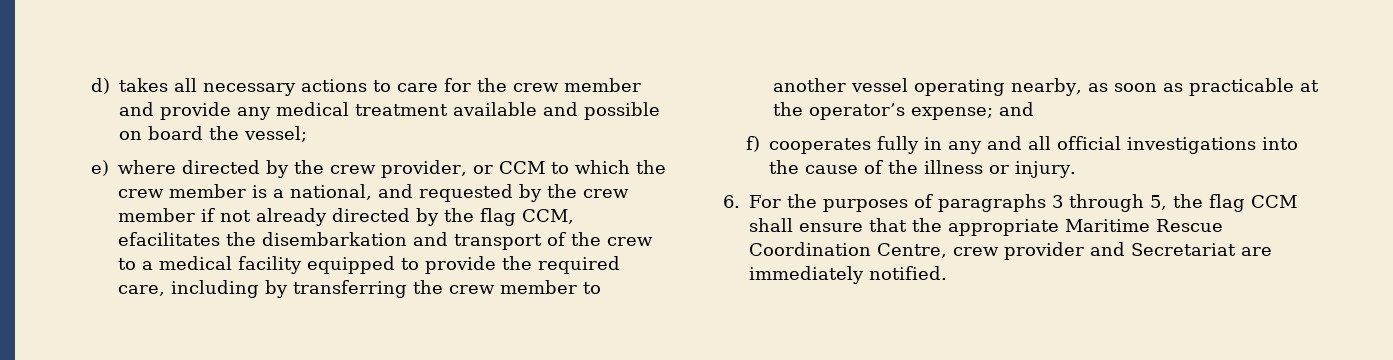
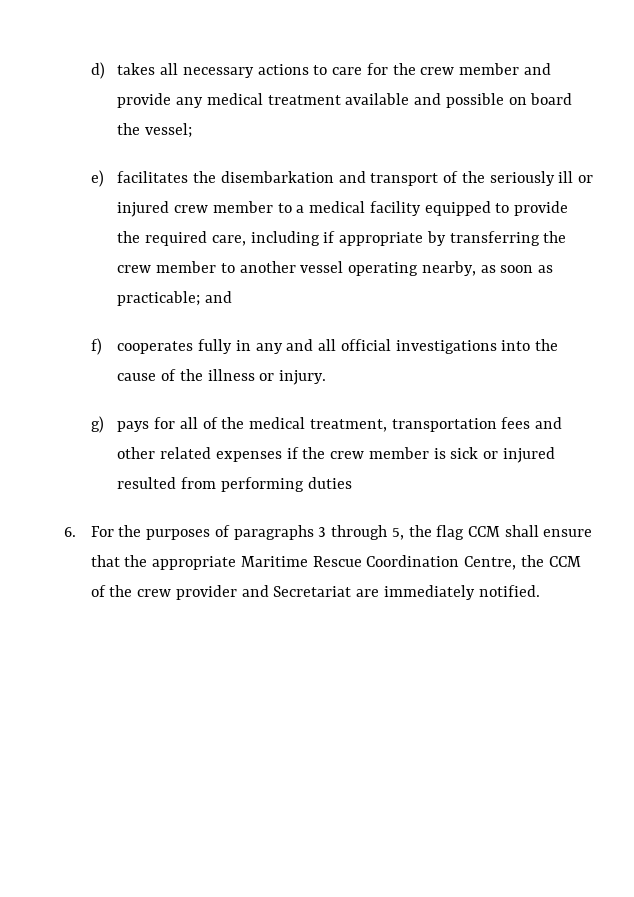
[118,160,667,178] [118,184,630,202] [118,208,575,226] [118,232,221,246] where directed by the crew provider, or CCM to which the crew member is a national, and requested by the crew member if not already directed by the flag CCM, efacilitates -> [117,171,189,183] facilitates
[607,237,654,246] crew -> [489,171,593,186] [117,201,273,217] seriously ill or injured crew member
(260, 289) none -> [323,231,424,246] if appropriate
[1189,78,1320,96] [773,102,994,120] practicable at the operator’s expense; -> [117,291,201,306] practicable;
(1077, 169) none -> [90,416,562,433] [117,447,555,463] [117,477,352,492] // g) pays for all of the medical treatment, transportation fees and other related expenses if the crew member is sick or injured resulted from performing duties
(947, 250) none -> [520,555,581,567] [90,585,133,597] the CCM of the

